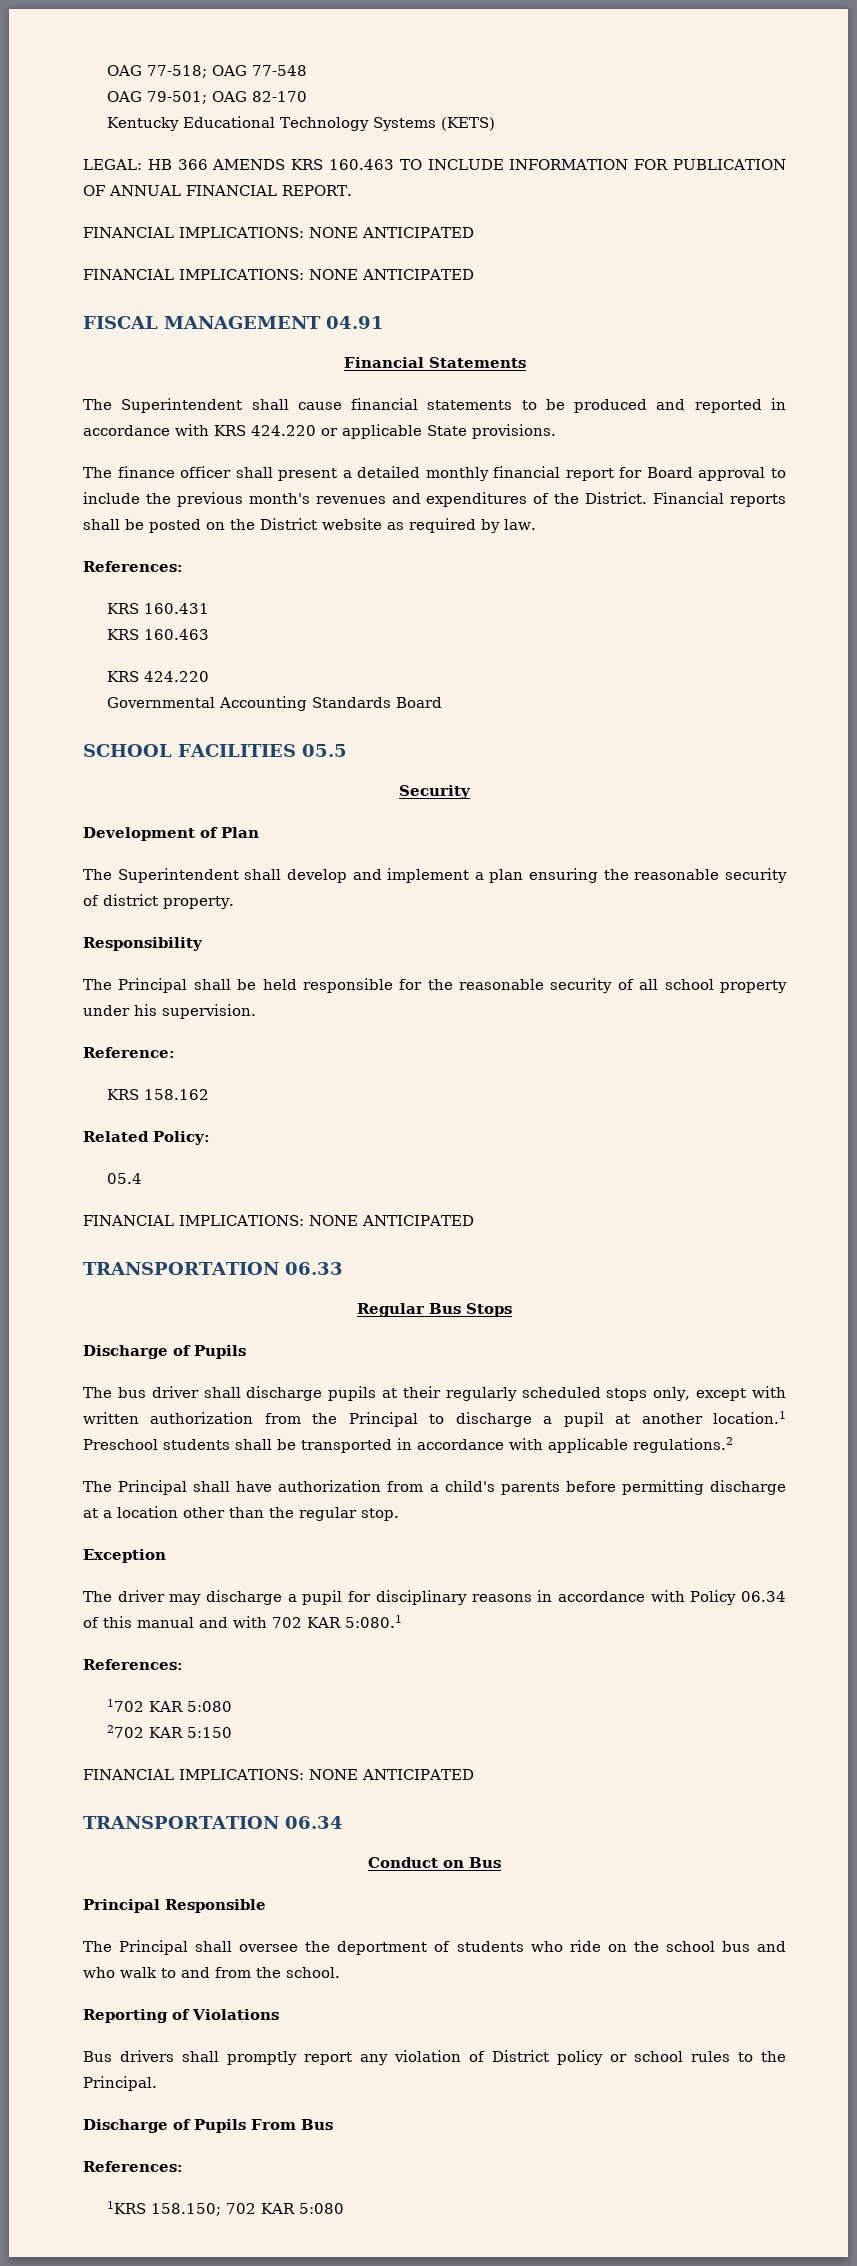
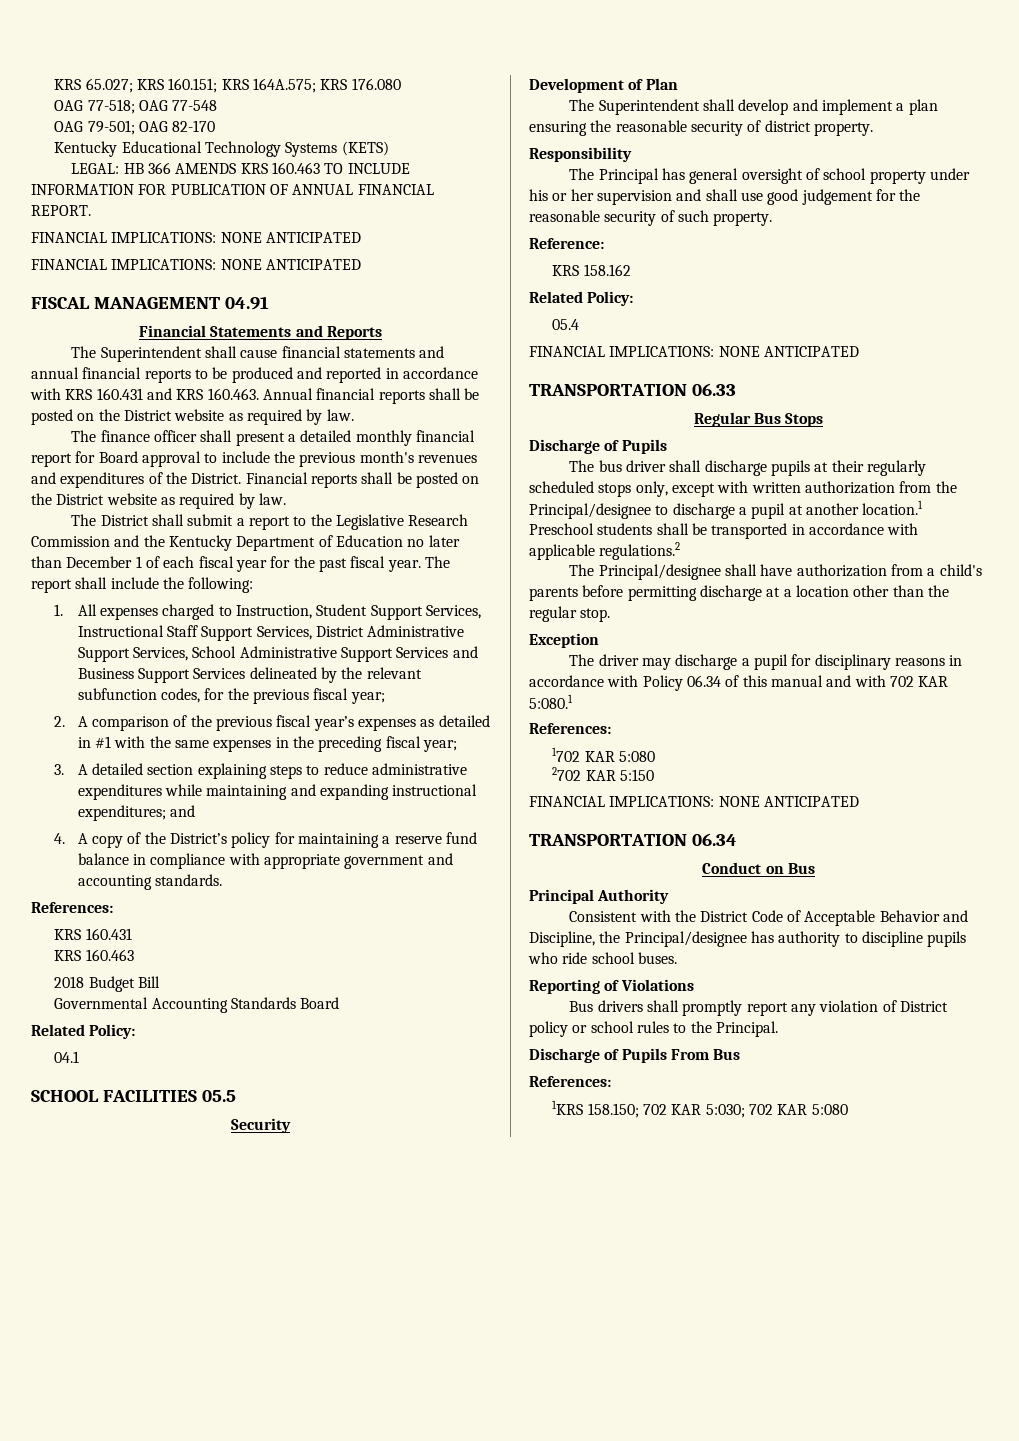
(106, 70) none -> [54,78,401,93] KRS 65.027; KRS 160.151; KRS 164A.575; KRS 176.080 //
(526, 362) none -> [295,325,382,340] and Reports
(513, 405) none -> [419,346,445,358] [31,367,191,383] and annual financial reports
[251,424,556,439] 424.220 or applicable State provisions. -> [96,388,480,404] [31,409,354,425] 160.431 and KRS 160.463. Annual financial reports shall be posted on the District website as required by law.
(536, 524) none -> [71,514,469,530] [31,535,460,551] [31,556,450,572] [31,577,254,593] [54,604,481,620] [77,625,465,641] [77,646,478,662] [77,667,422,683] [77,688,385,704] [54,715,490,731] [77,736,457,752] [54,763,467,779] [77,784,478,800] [77,805,195,821] [54,832,477,848] [77,853,453,869] [77,874,222,890] // The District shall submit a report to the Legislative Research Commission and the Kentucky Department of Education no later than December 1 of each fiscal year for the past fiscal year. The report shall include the following: // 1. All expenses charged to Instruction, Student Support Services, Instructional Staff Support Services, District Administrative Support Services, School Administrative Support Services and Business Support Services delineated by the relevant subfunction codes, for the previous fiscal year; // 2. A comparison of the previous fiscal year’s expenses as detailed in #1 with the same expenses in the preceding fiscal year; // 3. A detailed section explaining steps to reduce administrative expenditures while maintaining and expanding instructional expenditures; and // 4. A copy of the District’s policy for maintaining a reserve fund balance in compliance with appropriate government and accounting standards.
[106,671,209,682] KRS 424.220 -> [54,976,160,992] 2018 Budget Bill
(442, 702) none -> [31,1024,136,1039] [54,1051,80,1063] // Related Policy: // 04.1
[193,978,393,993] shall be held responsible -> [662,168,970,184] [529,189,873,205] has general oversight of school property under his or her supervision and shall use good judgement
[639,979,787,993] [83,1004,256,1019] all school property under his supervision. -> [677,210,773,226] such property.
[348,1412,418,1427] Principal -> [529,503,651,519] Principal/designee
[118,1480,188,1495] Principal -> [598,564,721,580] Principal/designee
[165,1899,266,1913] [83,1940,786,1955] [83,1967,340,1978] Responsible // The Principal shall oversee the deportment of students who ride on the school bus and who walk to and from the school. -> [597,889,670,904] [569,910,968,926] [529,931,967,947] [528,952,677,964] Authority // Consistent with the District Code of Acceptable Behavior and Discipline, the Principal/designee has authority to discipline pupils who ride school buses.
(295, 2208) none -> [705,1104,808,1118] 5:030; 702 KAR

